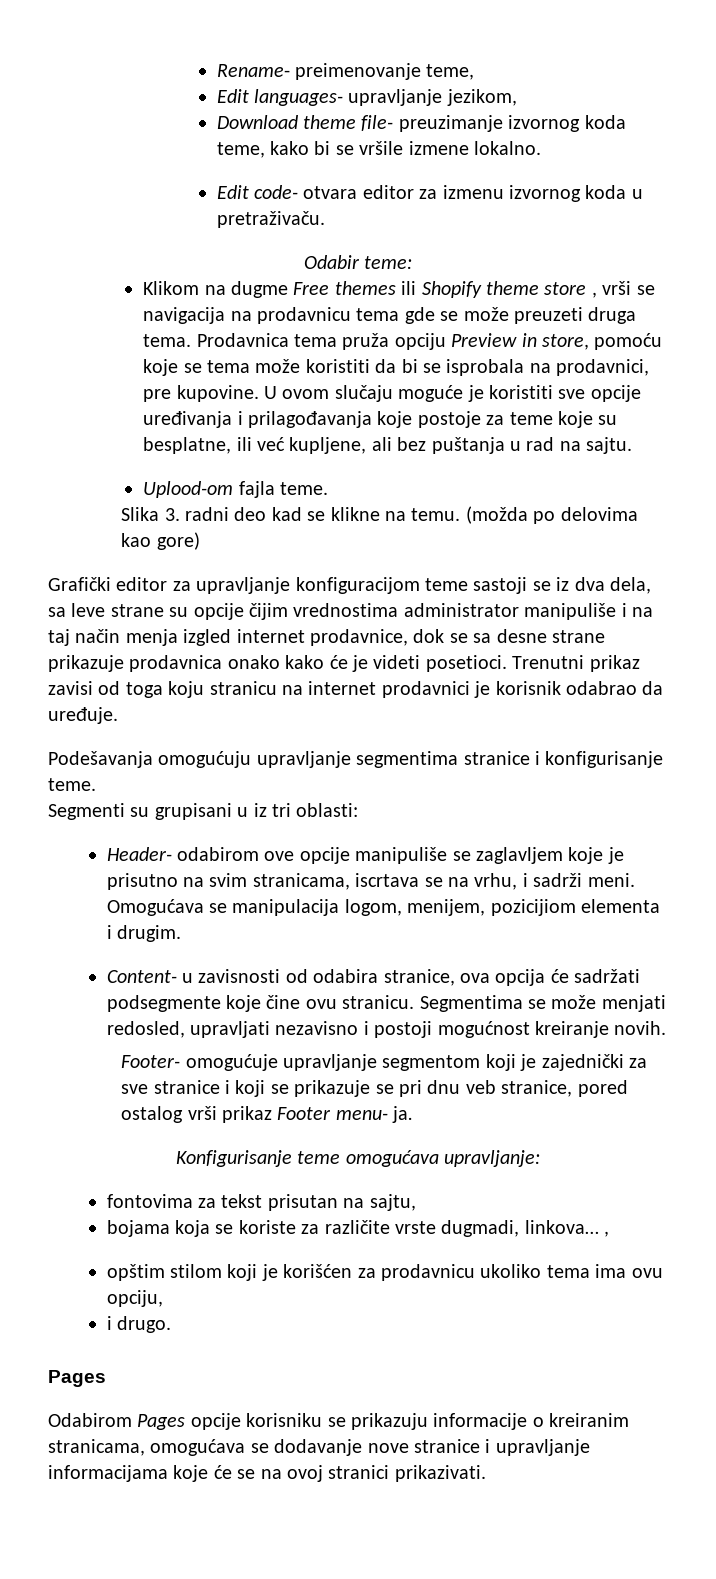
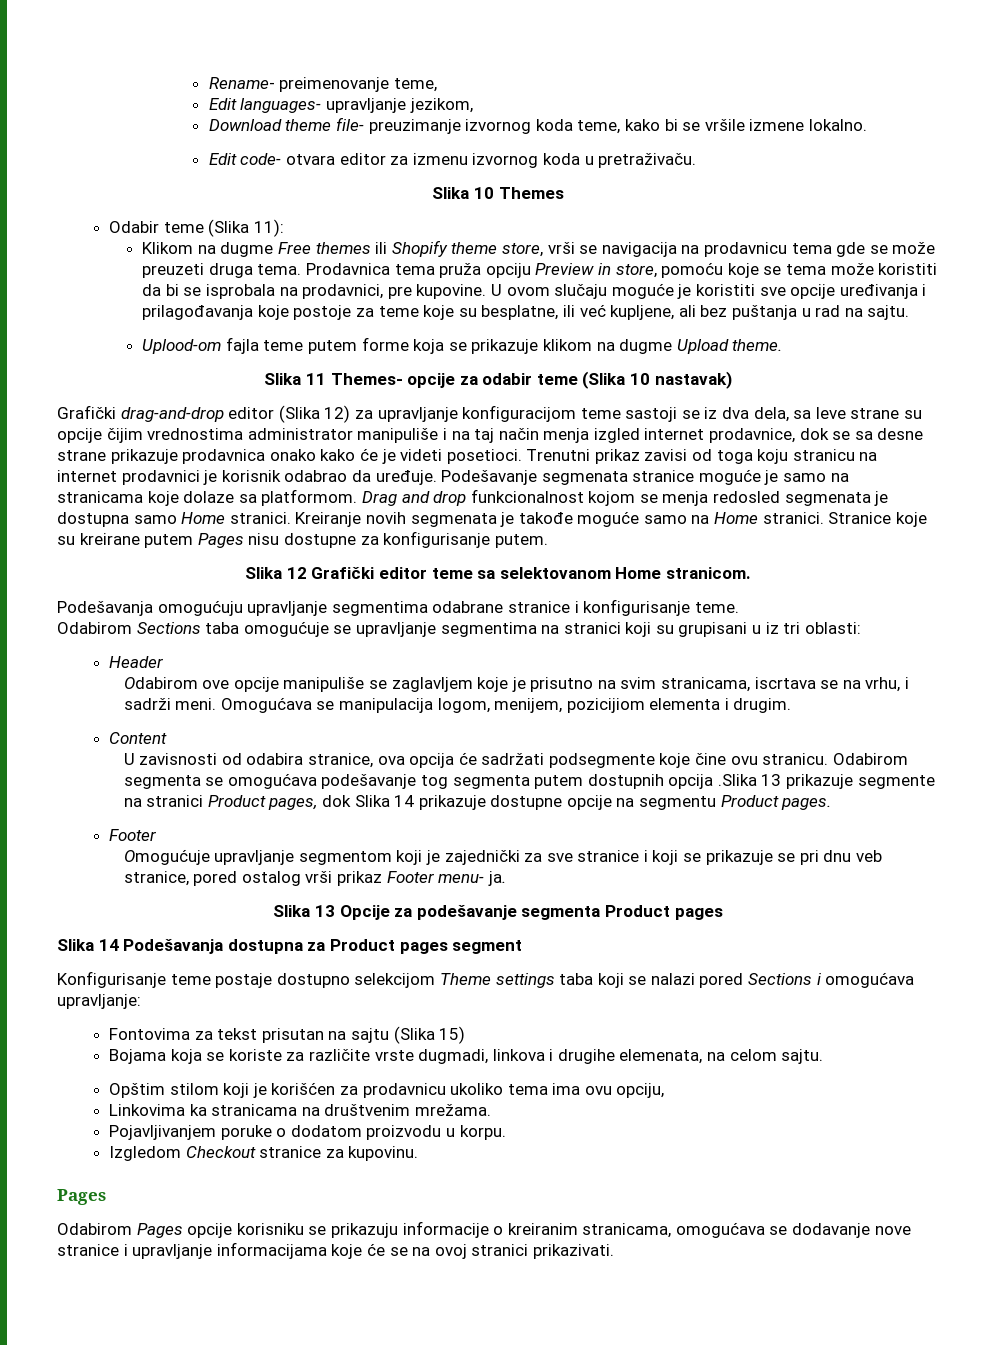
[303,255,413,269] Odabir teme: -> [432,187,564,199] [108,219,284,237] Slika 10 Themes // Odabir teme (Slika 11):
[544,282,597,298] store , -> [501,243,543,257] store,
[280,482,329,495] [121,506,638,524] [121,532,200,550] [48,577,168,591] teme. // Slika 3. radni deo kad se klikne na temu. (možda po delovima kao gore) // Grafički editor -> [263,337,783,354] [264,371,732,389] [57,405,351,423] teme putem forme koja se prikazuje klikom na dugme Upload theme. // Slika 11 Themes- opcije za odabir teme (Slika 10 nastavak) // Grafički drag-and-drop editor (Slika 12)
(118, 715) none -> [441,469,849,485] [57,489,889,506] [57,511,927,527] [57,531,548,548] [245,566,751,579] Podešavanje segmenata stranice moguće je samo na stranicama koje dolaze sa platformom. Drag and drop funkcionalnost kojom se menja redosled segmenata je dostupna samo Home stranici. Kreiranje novih segmenata je takođe moguće samo na Home stranici. Stranice koje su kreirane putem Pages nisu dostupne za konfigurisanje putem. // Slika 12 Grafički editor teme sa selektovanom Home stranicom.
(459, 759) none -> [432,601,504,613] odabrane
[48,803,125,820] Segmenti -> [57,621,652,637] Odabirom Sections taba omogućuje se upravljanje segmentima na stranici koji
[106,847,260,861] Header- odabirom -> [108,656,163,668] [123,677,198,689] Header // Odabirom
[106,970,194,983] Content- u -> [108,732,167,744] [123,753,135,765] Content // U
[419,995,666,1012] [106,1021,667,1038] [121,1054,278,1071] Segmentima se može menjati redosled, upravljati nezavisno i postoji mogućnost kreiranje novih. // Footer- omogućuje -> [832,753,908,765] [123,773,935,789] [123,795,832,810] [108,829,156,841] [123,849,210,865] Odabirom segmenta se omogućava podešavanje tog segmenta putem dostupnih opcija .Slika 13 prikazuje segmente na stranici Product pages, dok Slika 14 prikazuje dostupne opcije na segmentu Product pages. // Footer // Omogućuje
[175,1150,341,1167] Konfigurisanje teme -> [273,904,723,920] [57,938,523,954] [57,971,822,988] Slika 13 Opcije za podešavanje segmenta Product pages // Slika 14 Podešavanja dostupna za Product pages segment // Konfigurisanje teme postaje dostupno selekcijom Theme settings taba koji se nalazi pored Sections i
[106,1194,193,1208] fontovima -> [108,1028,190,1040] Fontovima
[369,1194,416,1211] [106,1220,170,1237] sajtu, // bojama -> [350,1026,466,1044] [108,1049,166,1064] sajtu (Slika 15) // Bojama
[524,1220,610,1237] [106,1264,165,1281] linkova… , // opštim -> [492,1049,824,1064] [108,1083,165,1098] linkova i drugihe elemenata, na celom sajtu. // Opštim
[106,1316,172,1333] i drugo. -> [108,1104,491,1116] [108,1125,506,1140] [108,1146,419,1161] Linkovima ka stranicama na društvenim mrežama. // Pojavljivanjem poruke o dodatom proizvodu u korpu. // Izgledom Checkout stranice za kupovinu.

